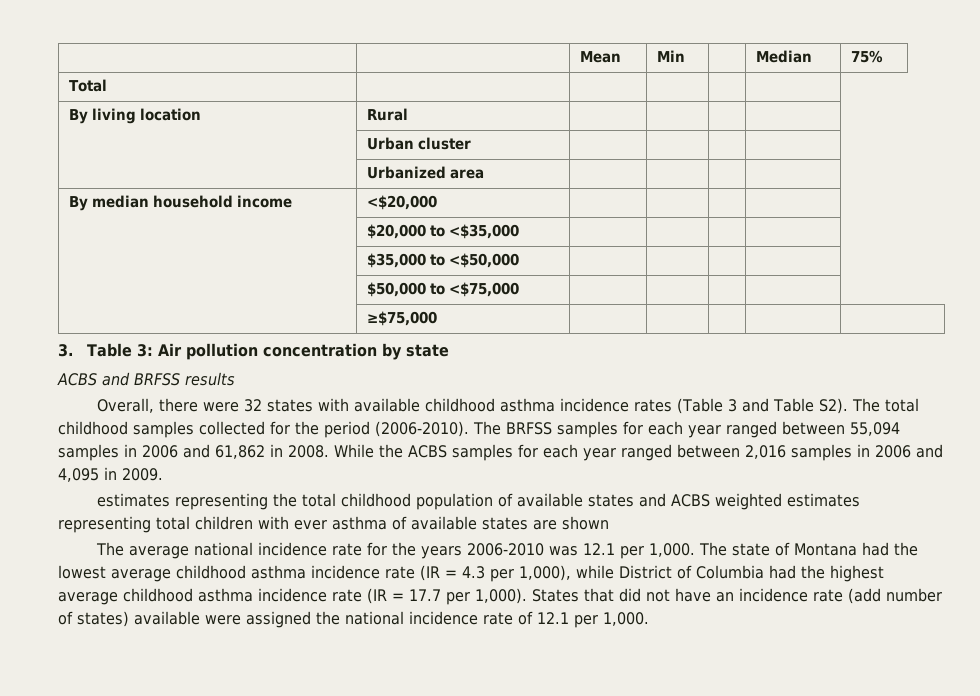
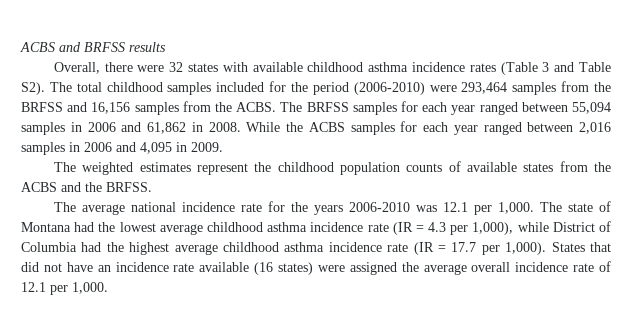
[580,51,622,63] [657,50,686,62] [756,50,813,63] [851,50,884,63] [69,79,108,92] [69,108,202,124] [367,108,409,121] [367,137,472,150] [367,166,485,179] [69,195,293,211] [367,195,438,210] [367,224,520,239] [367,253,520,268] [367,282,520,297] [367,311,438,326] [58,343,450,360] | | Mean | Min | | Median | 75% // Total | | | | | // By living location | Rural | | | | // | Urban cluster | | | | // | Urbanized area | | | | // By median household income | <$20,000 | | | | // | $20,000 to <$35,000 | | | | // | $35,000 to <$50,000 | | | | // | $50,000 to <$75,000 | | | | // | ≥$75,000 | | | | | // 3. Table 3: Air pollution concentration by state // -> (20, 47) none
[199,421,265,435] collected -> [216,82,265,92] included
[375,421,469,437] (2006-2010). -> [353,81,611,95] [21,101,277,115] (2006-2010) were 293,464 samples from the BRFSS and 16,156 samples from the ACBS.
[97,493,337,510] estimates representing the total -> [53,162,272,175] The weighted estimates represent the
[498,493,861,510] [58,516,609,533] of available states and ACBS weighted estimates representing total children with ever asthma of available states are shown -> [406,161,611,172] [21,182,152,192] counts of available states from the ACBS and the BRFSS.
[848,588,942,604] [58,611,200,627] (add number of states) available -> [199,262,313,275] available (16 states)
[345,611,404,625] national -> [423,262,511,275] average overall

